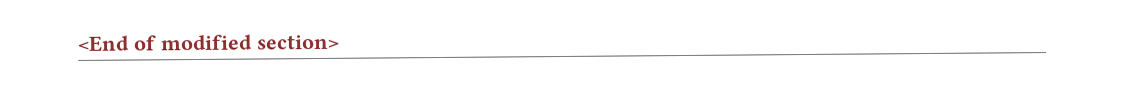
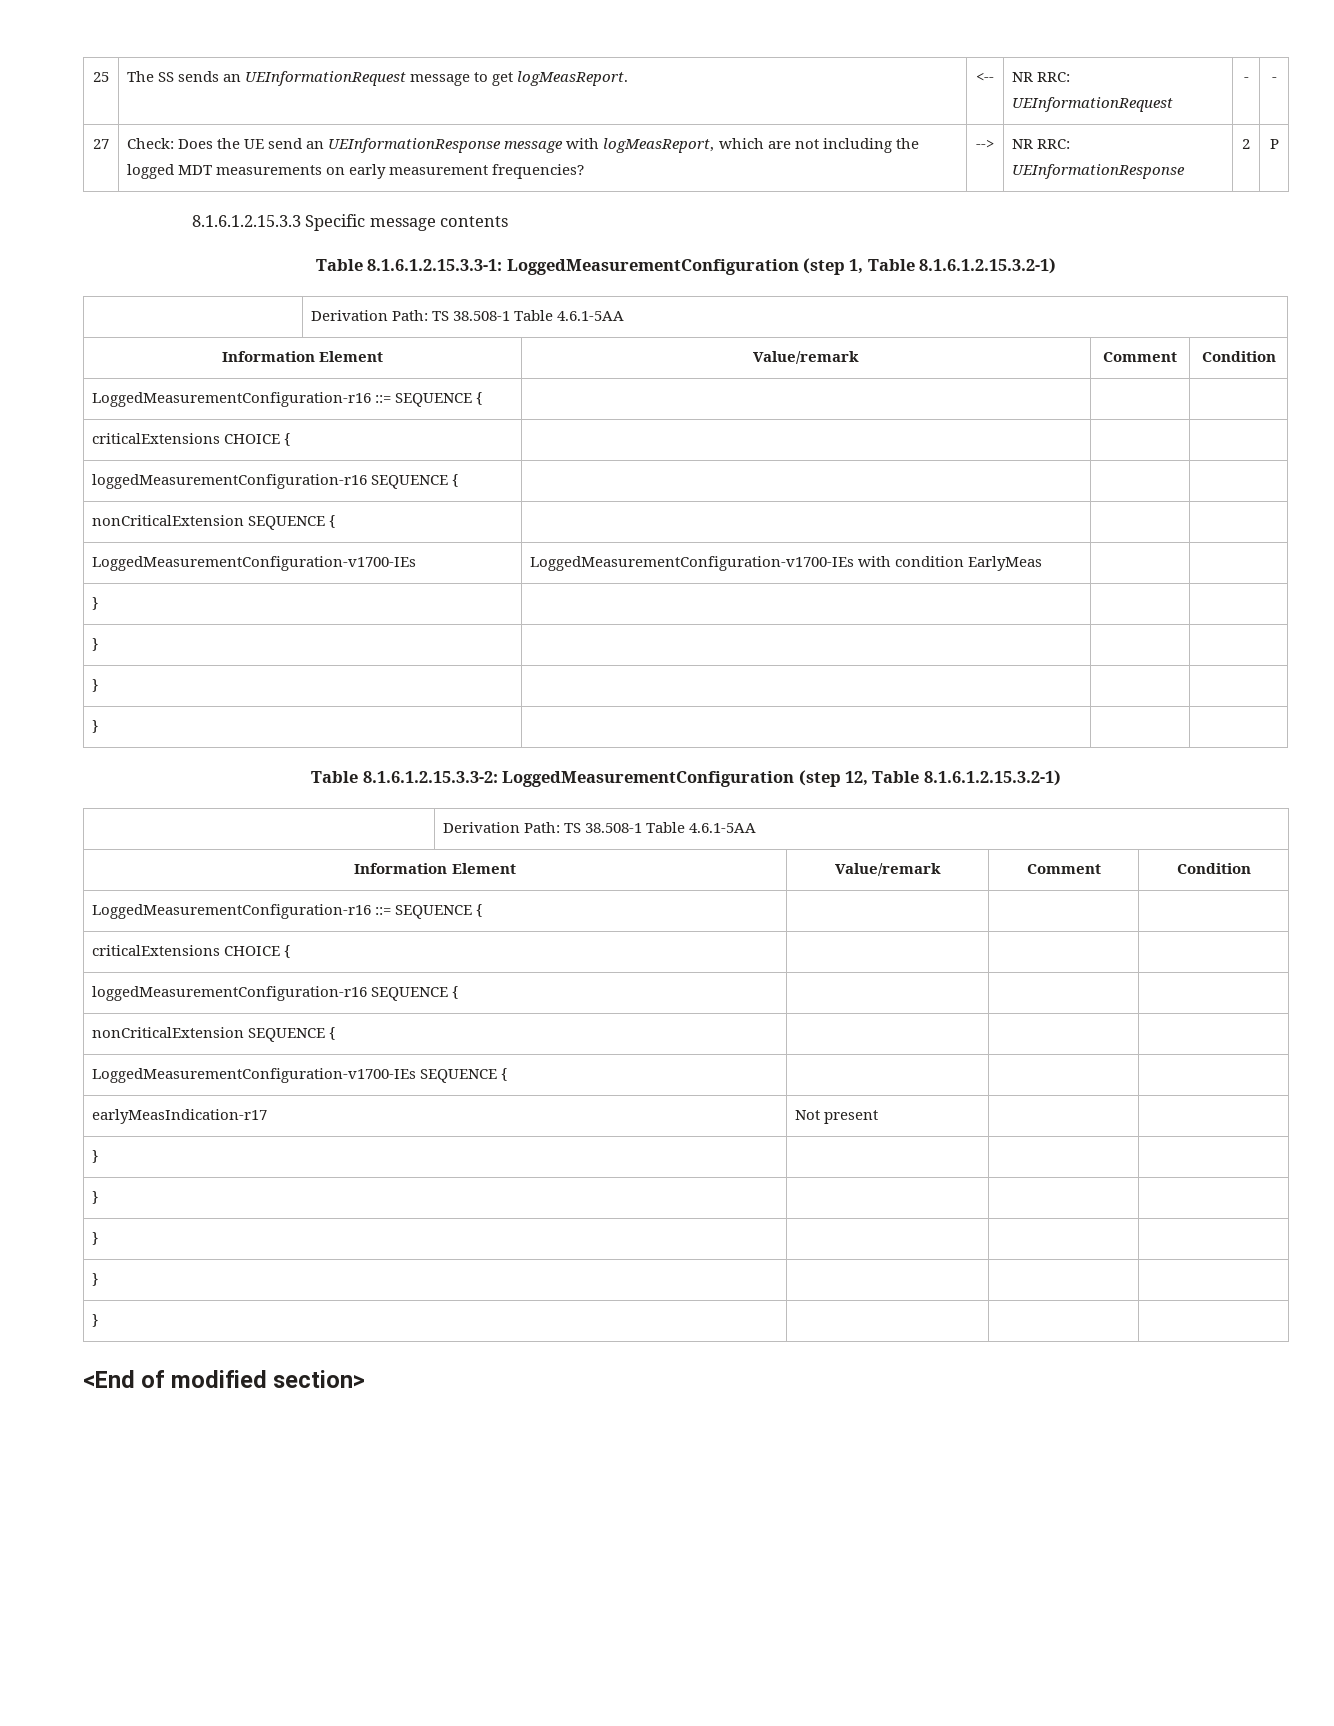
(77, 43) none -> [93,72,109,82] [127,71,629,86] [976,72,994,82] [1012,72,1071,82] [1012,97,1174,112] [1243,77,1249,82] [1271,77,1277,82] [93,139,109,149] [127,138,919,153] [127,164,585,179] [976,139,994,149] [1012,139,1071,149] [1012,164,1186,179] [1242,139,1250,149] [1269,139,1279,149] [192,214,509,231] [315,258,1057,275] [311,310,625,321] [221,351,384,362] [753,351,859,364] [1103,352,1177,362] [1201,351,1276,362] [92,392,483,407] [92,433,291,446] [92,474,459,489] [92,515,336,530] [92,556,417,571] [530,556,1043,571] [92,597,99,610] [92,638,99,651] [92,679,99,692] [92,720,99,733] [311,770,1061,787] [443,822,757,833] [354,863,516,874] [834,863,941,876] [1026,864,1101,874] [1176,863,1251,874] [92,904,483,919] [92,945,291,958] [92,986,459,1001] [92,1027,336,1042] [92,1068,508,1083] [92,1109,268,1124] [795,1110,879,1124] [92,1150,99,1163] [92,1191,99,1204] [92,1232,99,1245] [92,1273,99,1286] [92,1314,99,1327] 25 | The SS sends an UEInformationRequest message to get logMeasReport. | <-- | NR RRC: UEInformationRequest | - | - // 27 | Check: Does the UE send an UEInformationResponse message with logMeasReport, which are not including the logged MDT measurements on early measurement frequencies? | --> | NR RRC: UEInformationResponse | 2 | P // 8.1.6.1.2.15.3.3 Specific message contents // Table 8.1.6.1.2.15.3.3-1: LoggedMeasurementConfiguration (step 1, Table 8.1.6.1.2.15.3.2-1) // | Derivation Path: TS 38.508-1 Table 4.6.1-5AA // Information Element | Value/remark | Comment | Condition // LoggedMeasurementConfiguration-r16 ::= SEQUENCE { | | | // criticalExtensions CHOICE { | | | // loggedMeasurementConfiguration-r16 SEQUENCE { | | | // nonCriticalExtension SEQUENCE { | | | // LoggedMeasurementConfiguration-v1700-IEs | LoggedMeasurementConfiguration-v1700-IEs with condition EarlyMeas | | // } | | | // } | | | // } | | | // } | | | // Table 8.1.6.1.2.15.3.3-2: LoggedMeasurementConfiguration (step 12, Table 8.1.6.1.2.15.3.2-1) // | Derivation Path: TS 38.508-1 Table 4.6.1-5AA // Information Element | Value/remark | Comment | Condition // LoggedMeasurementConfiguration-r16 ::= SEQUENCE { | | | // criticalExtensions CHOICE { | | | // loggedMeasurementConfiguration-r16 SEQUENCE { | | | // nonCriticalExtension SEQUENCE { | | | // LoggedMeasurementConfiguration-v1700-IEs SEQUENCE { | | | // earlyMeasIndication-r17 | Not present | | // } | | | // } | | | // } | | | // } | | | // } | | | //

